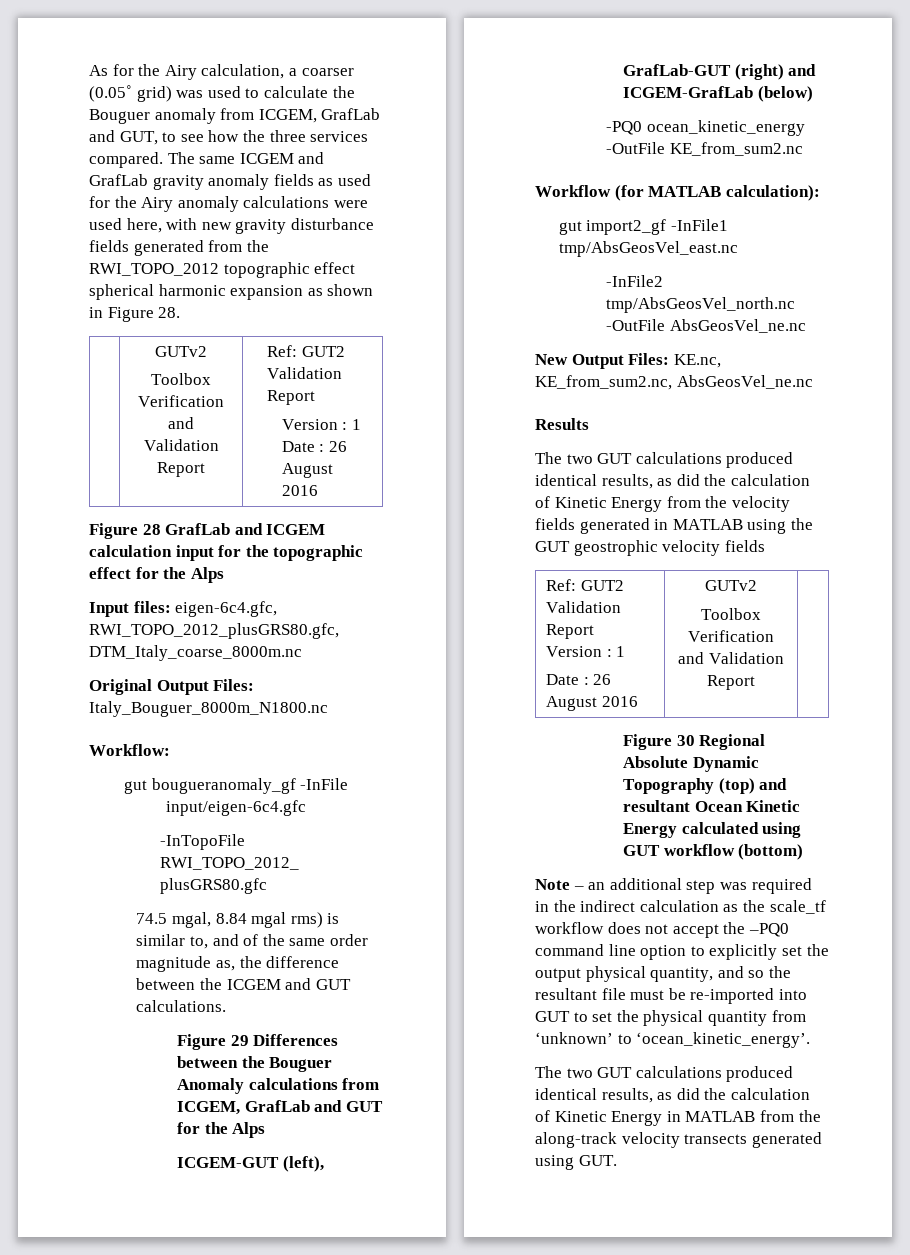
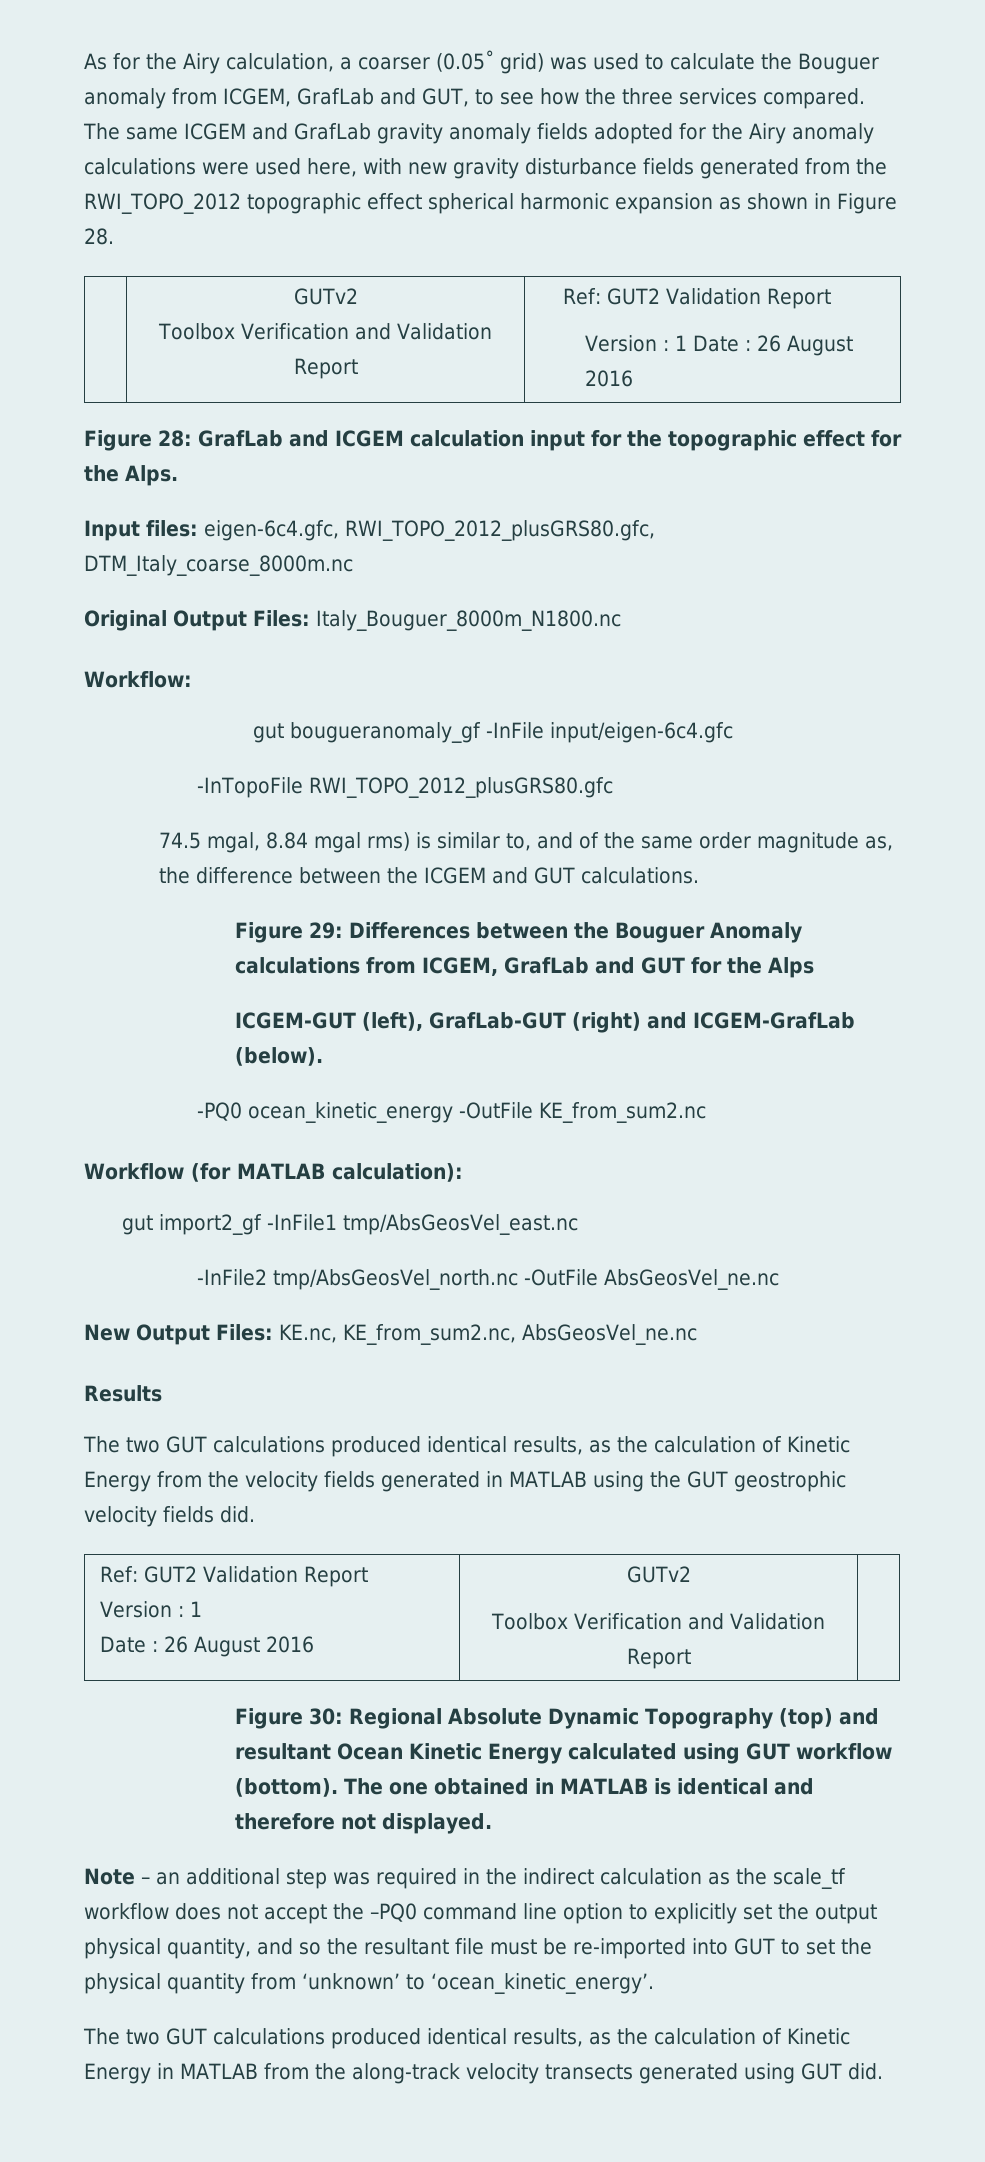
[318,174,371,186] as used -> [594,123,673,144] adopted
[142,524,161,535] 28 -> [158,430,192,447] 28:
[190,567,224,583] Alps -> [125,465,178,486] Alps.
[230,1035,249,1046] 29 -> [308,922,343,939] 29:
[757,86,813,102] (below) -> [234,1047,323,1066] (below).
[676,474,700,486] did -> (611, 1446) none
(765, 546) none -> [220,1506,255,1523] did.
[676,735,695,746] 30 -> [308,1708,343,1725] 30:
[738,844,804,860] (bottom) -> [234,1778,814,1797] [234,1813,492,1834] (bottom). The one obtained in MATLAB is identical and therefore not displayed.
[676,1088,700,1100] did -> (611, 2038) none
[578,1155,617,1166] GUT. -> [800,2063,883,2080] GUT did.

